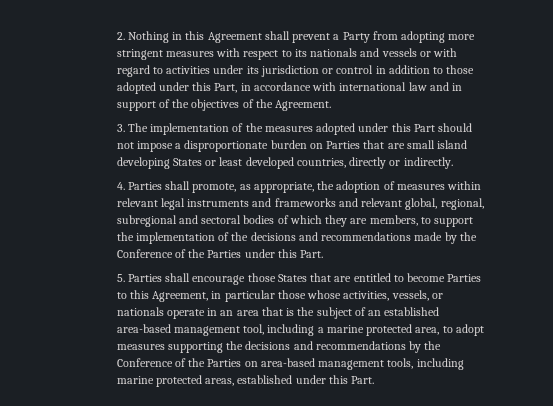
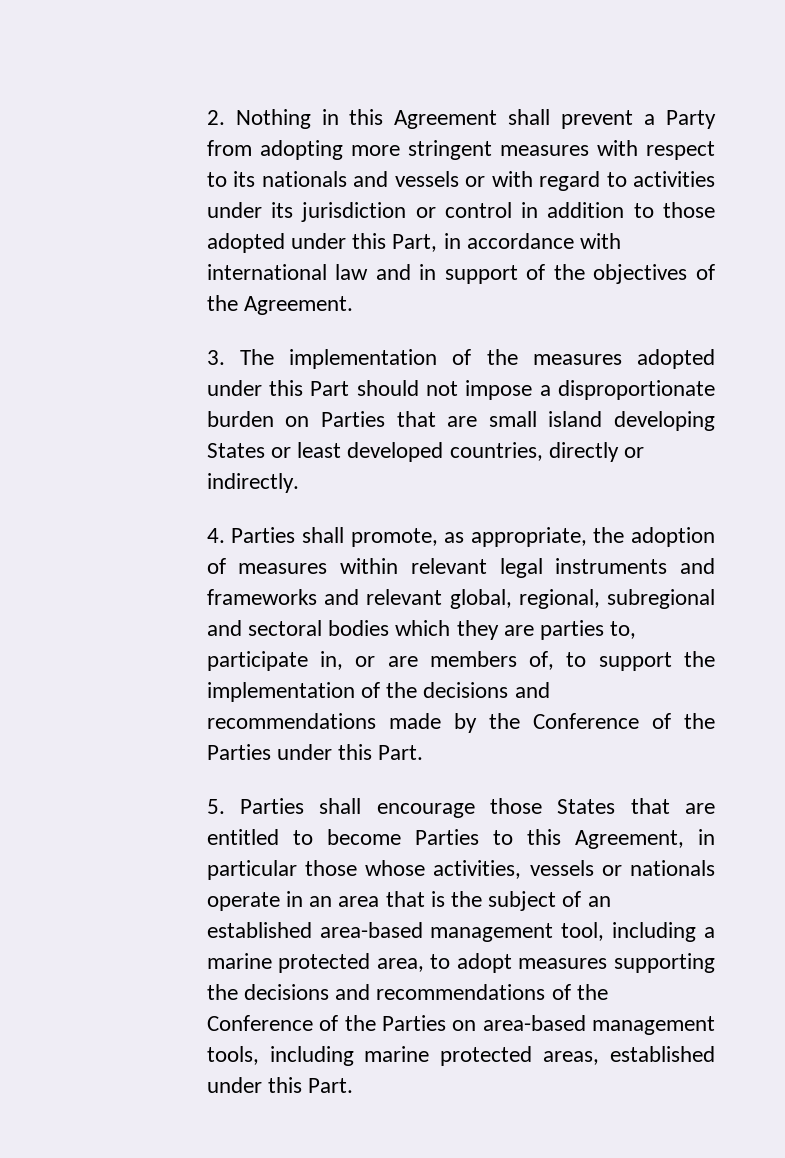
[277,215,289,224] of -> (390, 628) none
[369,215,418,226] members, -> [540,620,637,640] [206,651,555,671] parties to, participate in, or are members of,
[391,290,429,301] vessels, -> [529,860,594,876] vessels
[409,341,422,353] by -> [551,984,571,1000] of

